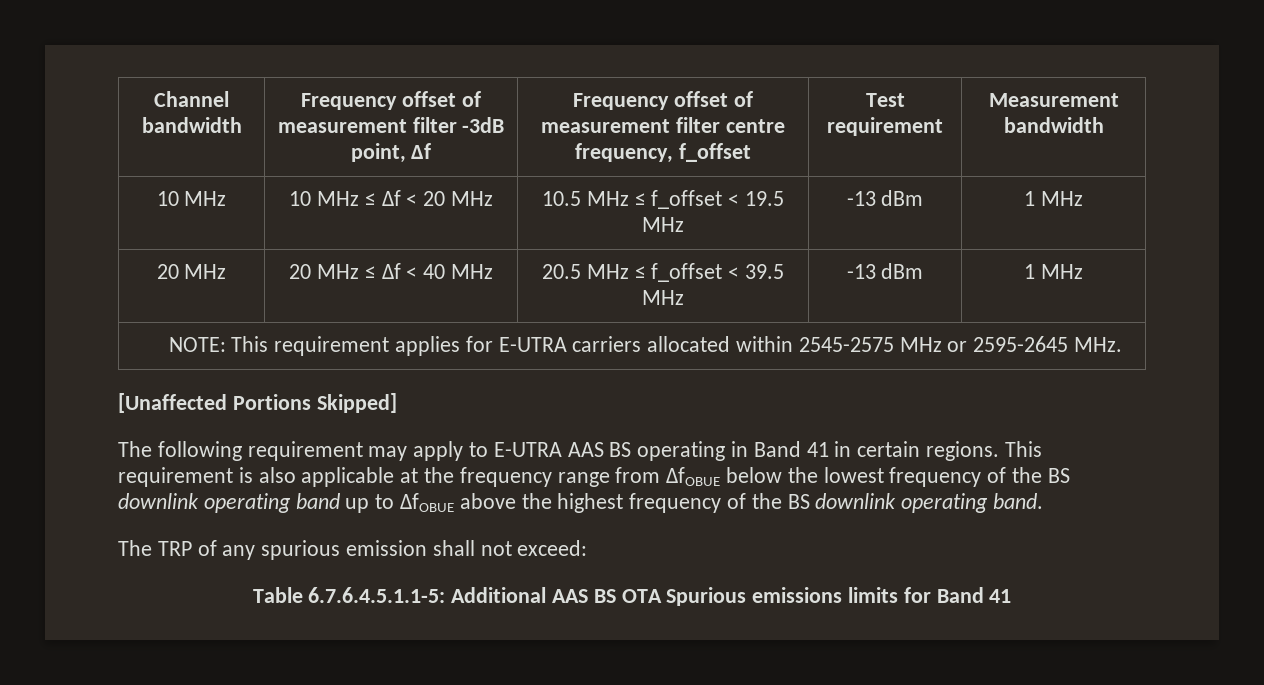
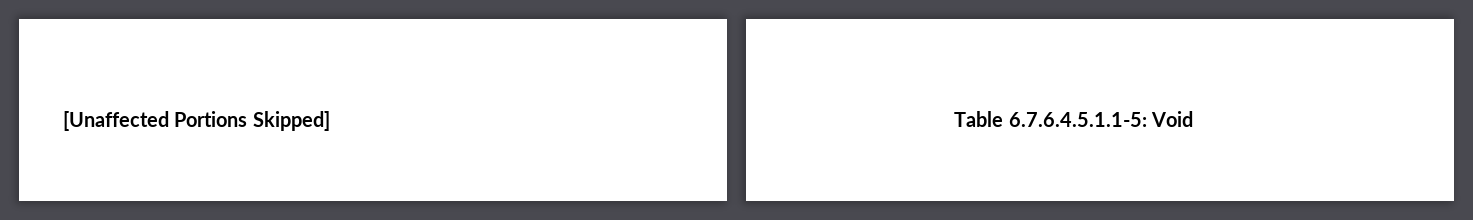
[154,91,229,107] [141,117,242,133] [301,91,481,110] [277,117,505,133] [350,143,432,163] [573,91,753,110] [541,117,785,133] [575,143,751,163] [865,93,905,107] [827,117,943,136] [988,93,1119,107] [1003,117,1104,133] [156,191,227,206] [289,190,493,206] [541,190,785,209] [642,217,684,232] [846,190,924,206] [1024,191,1083,206] [156,264,227,279] [289,263,493,279] [541,263,785,282] [642,290,684,305] [846,263,924,279] [1024,264,1083,279] [168,336,1123,356] [118,393,397,413] [118,441,1042,461] [118,467,1070,487] [118,493,1044,513] [118,540,588,560] [252,587,1012,606] Channel bandwidth | Frequency offset of measurement filter -3dB point, Δf | Frequency offset of measurement filter centre frequency, f_offset | Test requirement | Measurement bandwidth // 10 MHz | 10 MHz ≤ Δf < 20 MHz | 10.5 MHz ≤ f_offset < 19.5 MHz | -13 dBm | 1 MHz // 20 MHz | 20 MHz ≤ Δf < 40 MHz | 20.5 MHz ≤ f_offset < 39.5 MHz | -13 dBm | 1 MHz // NOTE: This requirement applies for E-UTRA carriers allocated within 2545-2575 MHz or 2595-2645 MHz. // [Unaffected Portions Skipped] // The following requirement may apply to E-UTRA AAS BS operating in Band 41 in certain regions. This requirement is also applicable at the frequency range from ΔfOBUE below the lowest frequency of the BS downlink operating band up to ΔfOBUE above the highest frequency of the BS downlink operating band. // The TRP of any spurious emission shall not exceed: // Table 6.7.6.4.5.1.1-5: Additional AAS BS OTA Spurious emissions limits for Band 41 -> [63,111,330,131] [954,111,1193,127] [Unaffected Portions Skipped] // Table 6.7.6.4.5.1.1-5: Void

